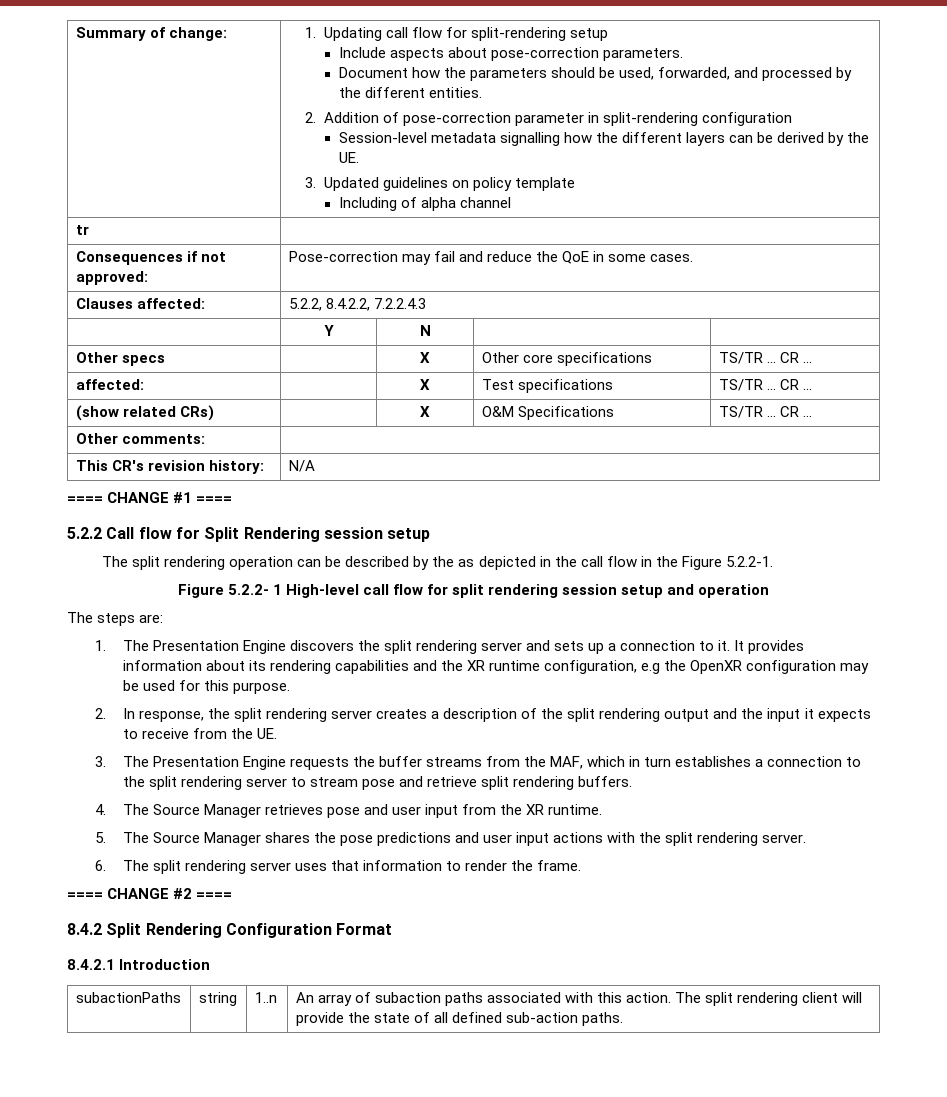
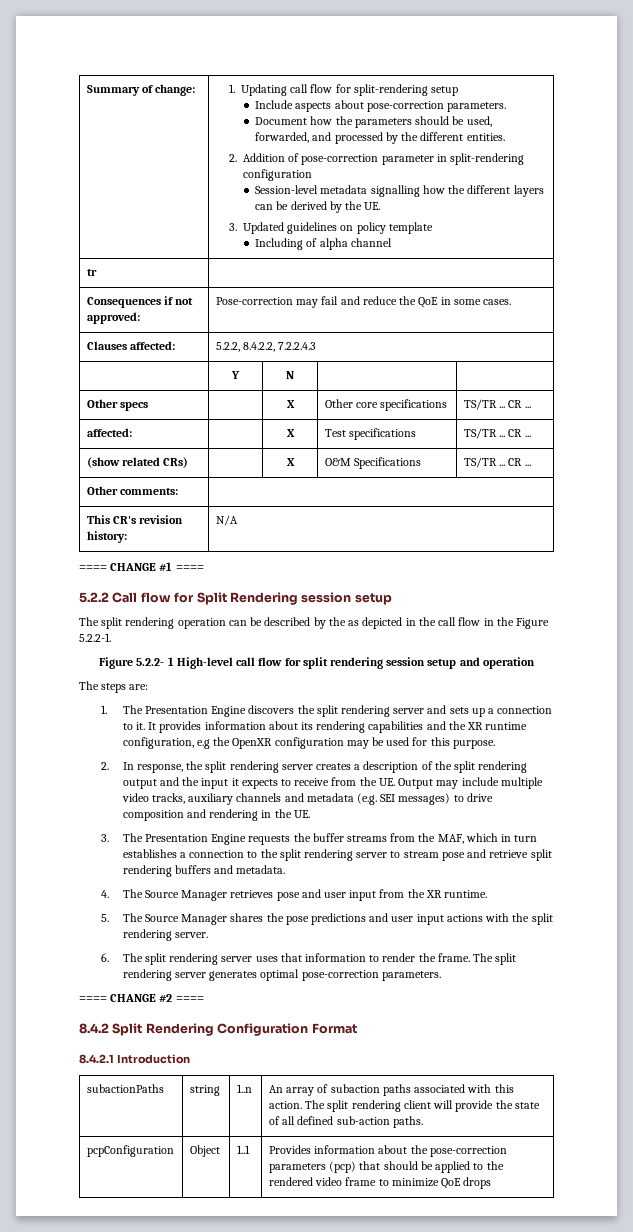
(277, 733) none -> [398,777,543,789] [121,793,493,805] [122,809,310,821] Output may include multiple video tracks, auxiliary channels and metadata (e.g. SEI messages) to drive composition and rendering in the UE.
[578,776,633,787] buffers. -> [174,865,286,874] buffers and metadata.
(582, 865) none -> [473,953,517,965] [122,969,441,981] The split rendering server generates optimal pose-correction parameters.
(624, 1019) none -> [86,1145,174,1157] [189,1145,220,1157] [236,1145,250,1154] [268,1145,507,1157] [268,1161,504,1173] [268,1177,492,1189] // pcpConfiguration | Object | 1..1 | Provides information about the pose-correction parameters (pcp) that should be applied to the rendered video frame to minimize QoE drops

